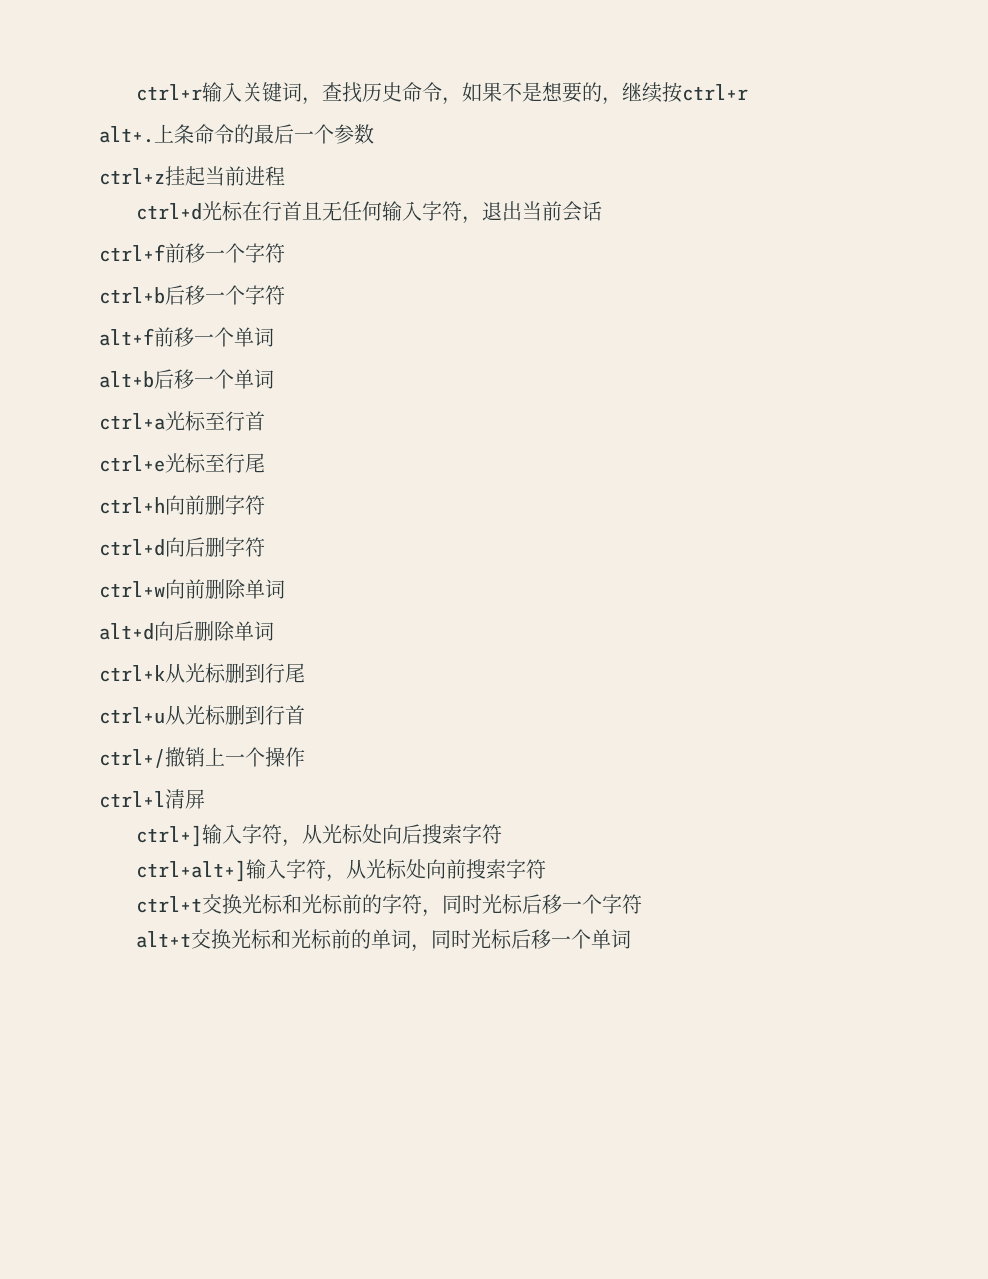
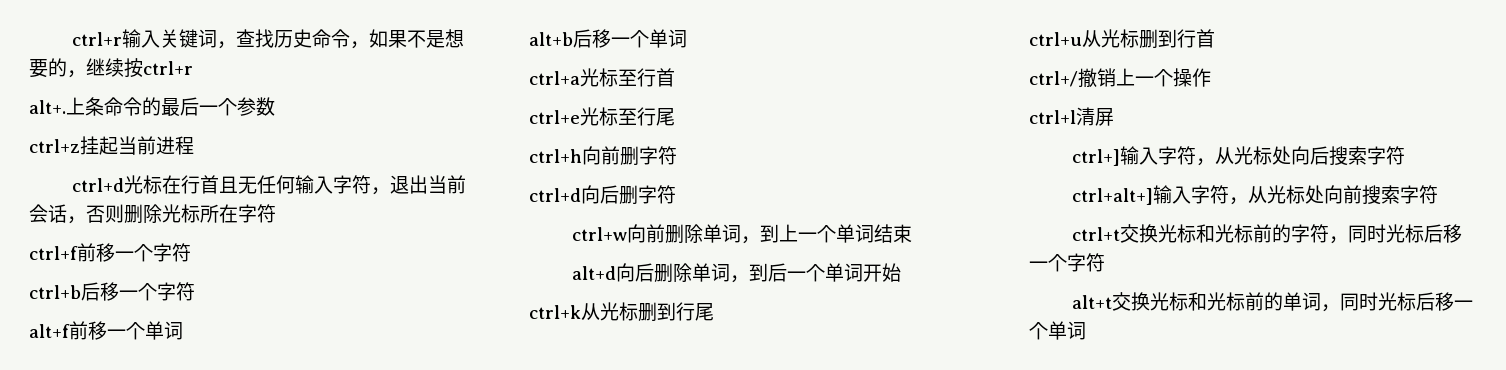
(603, 211) none -> [67,204,276,224] ，否则删除光标所在字符
(285, 589) none -> [740,224,912,244] ，到上一个单词结束
(274, 631) none -> [729,263,901,283] ，到后一个单词开始

